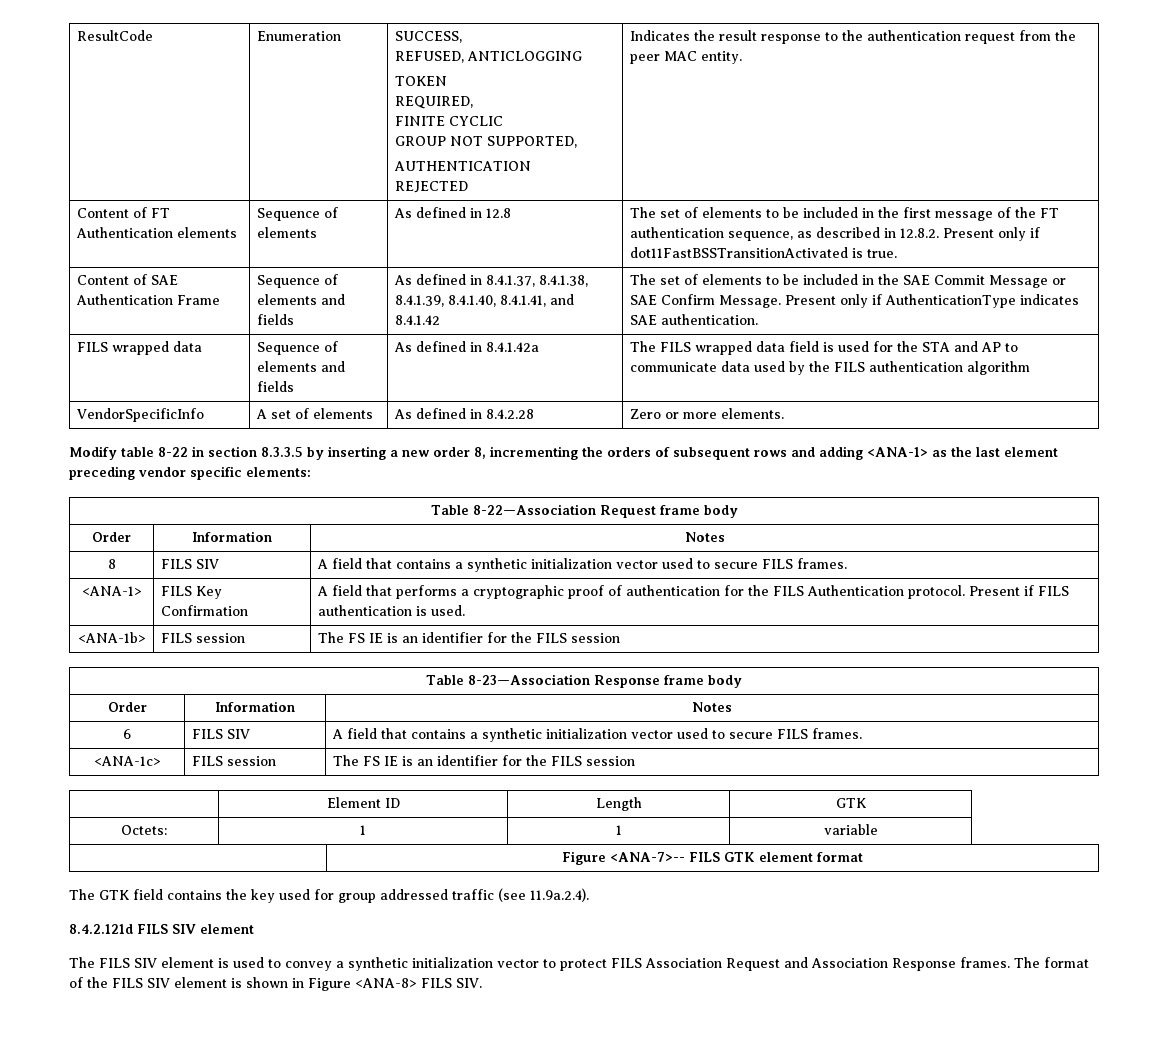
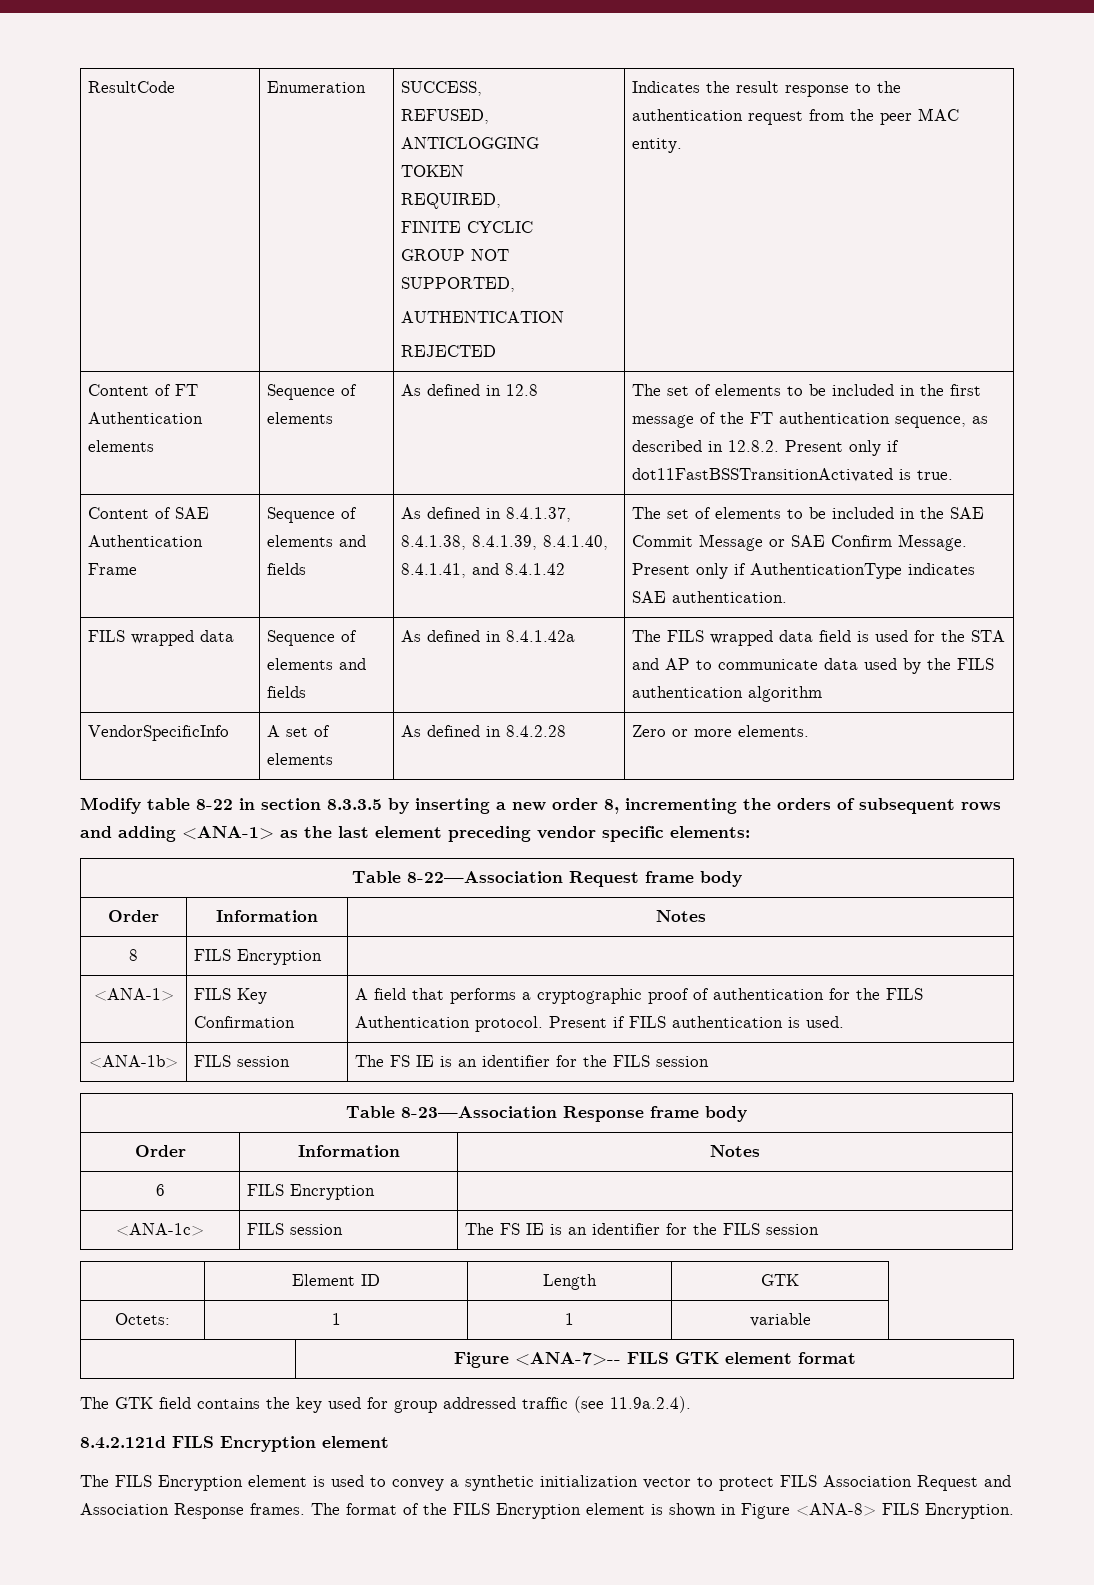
[195,559,219,569] [316,558,847,572] SIV | A field that contains a synthetic initialization vector used to secure FILS frames. -> [237,949,323,965] Encryption |
[226,729,250,739] [331,728,862,742] SIV | A field that contains a synthetic initialization vector used to secure FILS frames. -> [290,1184,376,1200] Encryption |
[172,924,196,934] SIV -> [220,1436,316,1452] Encryption
[134,958,157,968] SIV -> [158,1475,243,1491] Encryption
[147,978,170,988] SIV -> [496,1503,581,1519] Encryption
[456,978,482,988] SIV. -> [925,1503,1014,1519] Encryption.

